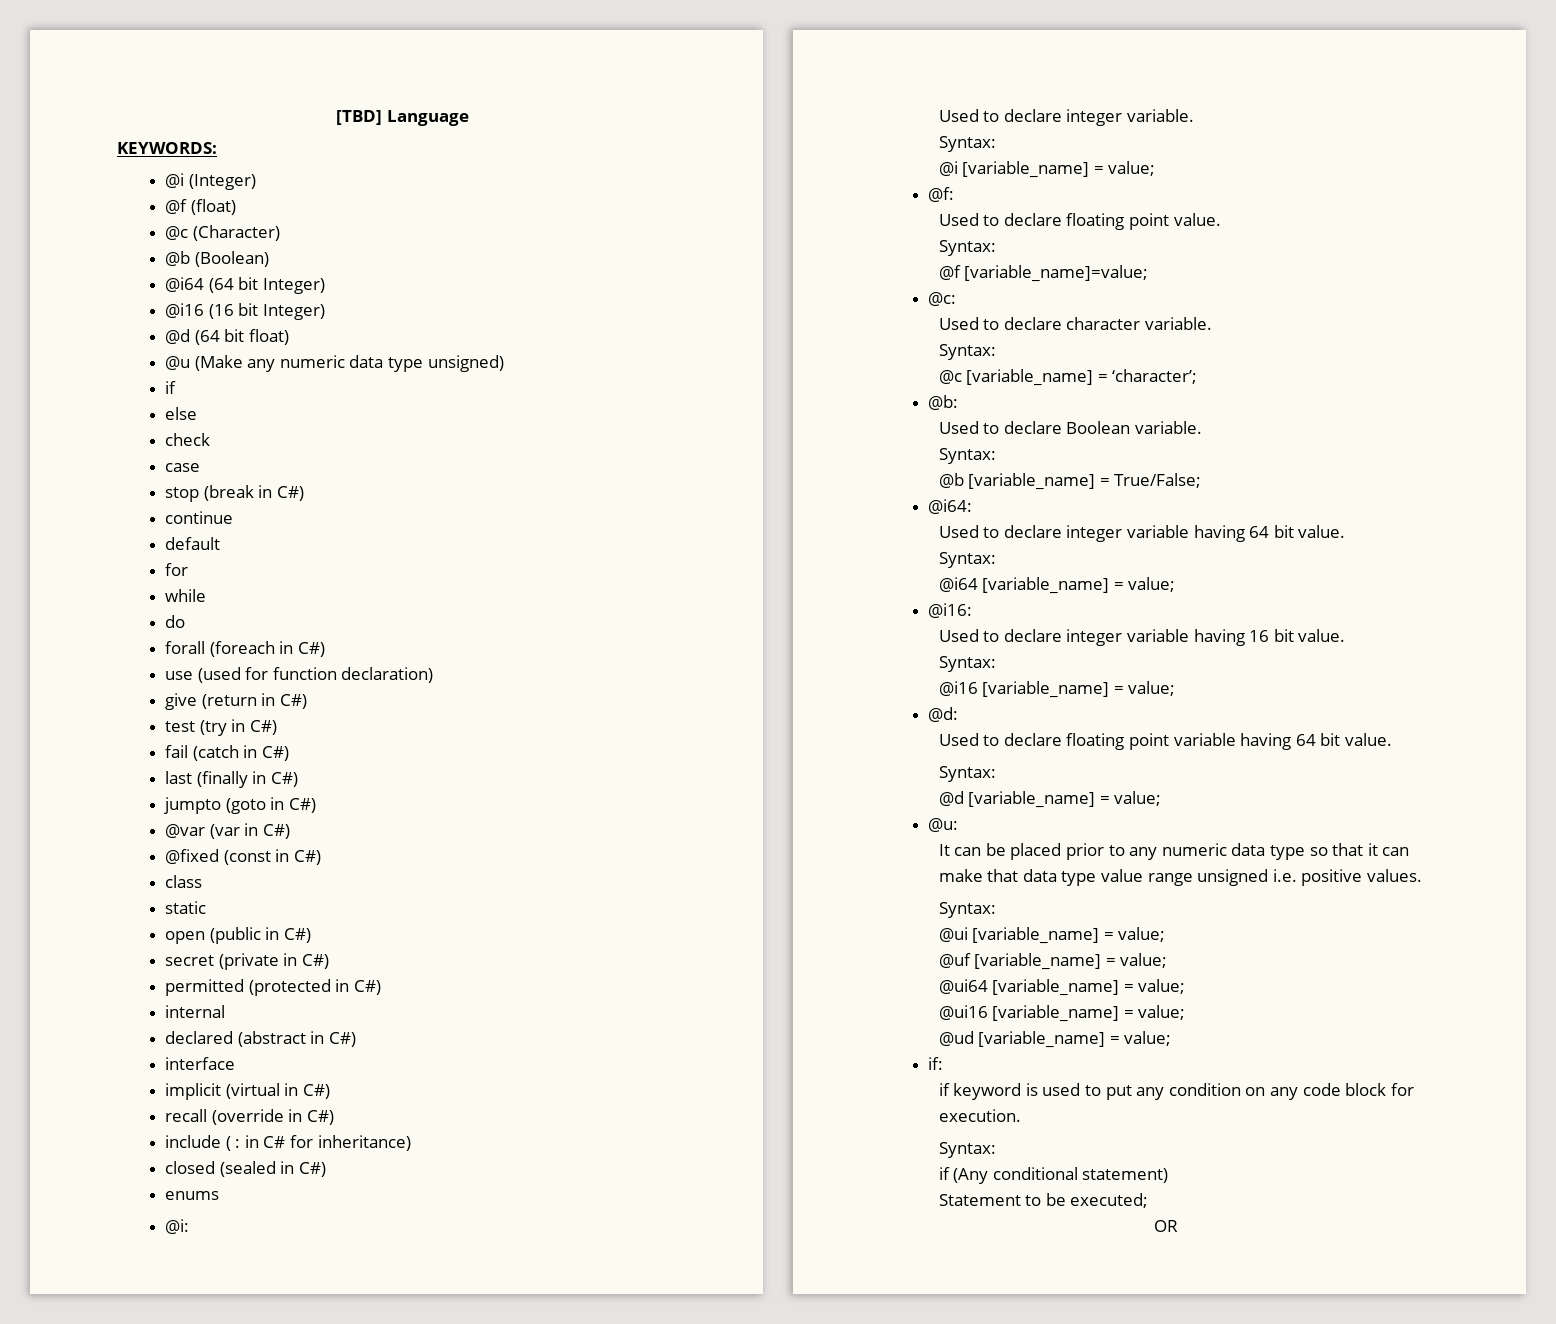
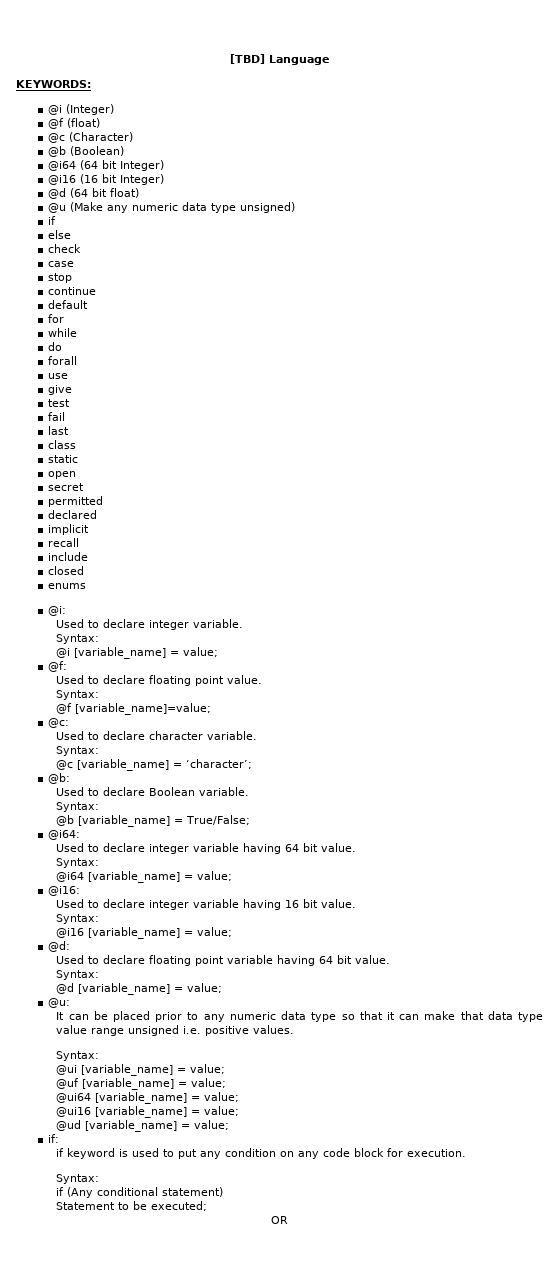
[203,485,304,501] (break in C#) -> (73, 278) none
[209,641,325,657] [165,667,434,683] [165,693,307,710] [165,719,277,736] [165,745,289,761] [165,771,298,788] [164,797,316,814] [165,823,290,839] [165,849,321,865] [165,875,203,888] [165,901,207,914] [165,927,311,944] [165,953,329,970] [165,979,381,996] [165,1005,226,1018] [165,1031,356,1047] [165,1057,236,1070] [165,1083,330,1100] [165,1109,334,1125] [165,1135,411,1151] [165,1161,326,1177] (foreach in C#) // use (used for function declaration) // give (return in C#) // test (try in C#) // fail (catch in C#) // last (finally in C#) // jumpto (goto in C#) // @var (var in C#) // @fixed (const in C#) // class // static // open (public in C#) // secret (private in C#) // permitted (protected in C#) // internal // declared (abstract in C#) // interface // implicit (virtual in C#) // recall (override in C#) // include ( : in C# for inheritance) // closed (sealed in C#) -> [48,373,69,379] [48,385,73,395] [48,399,71,407] [48,412,66,421] [48,426,70,435] [48,440,77,449] [48,455,79,463] [48,471,77,479] [48,483,85,491] [48,496,104,507] [48,510,98,519] [48,524,90,535] [48,538,80,547] [48,552,89,561] [48,566,85,575] // use // give // test // fail // last // class // static // open // secret // permitted // declared // implicit // recall // include // closed

